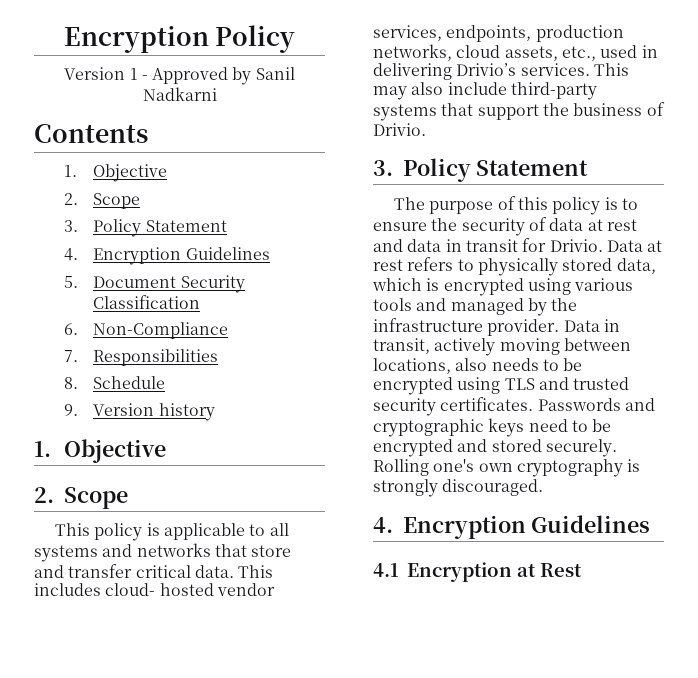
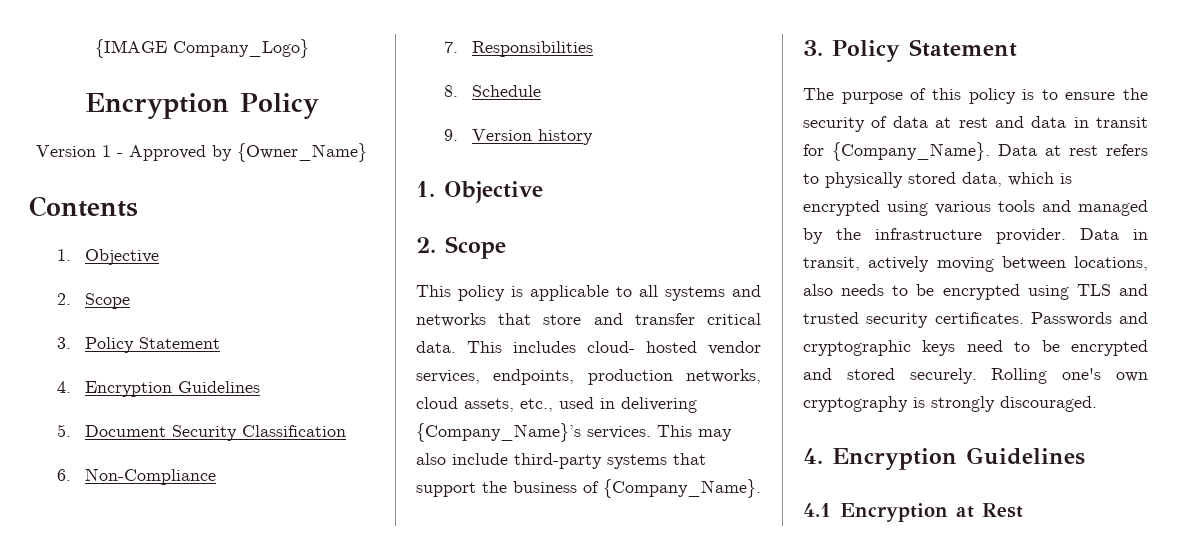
(63, 39) none -> [94,39,309,58] {IMAGE Company_Logo} //
[255,67,295,80] [142,87,217,101] Sanil Nadkarni -> [237,143,367,162] {Owner_Name}
[456,63,517,76] Drivio’s -> [416,423,581,442] {Company_Name}’s
[373,123,426,136] Drivio. -> [603,479,761,498] {Company_Name}.
[549,239,603,252] Drivio. -> [832,142,990,161] {Company_Name}.

